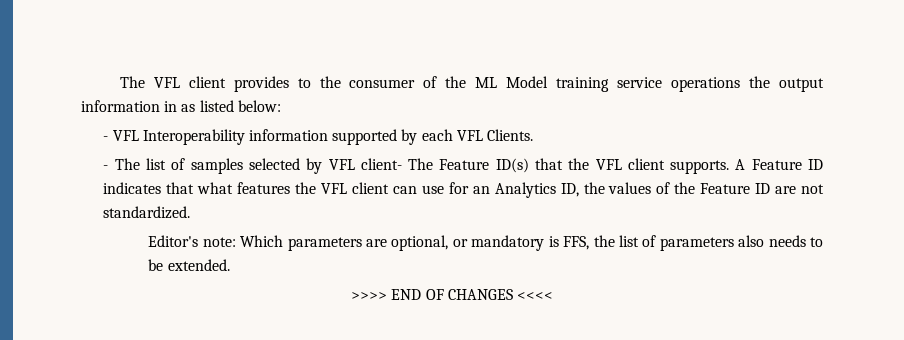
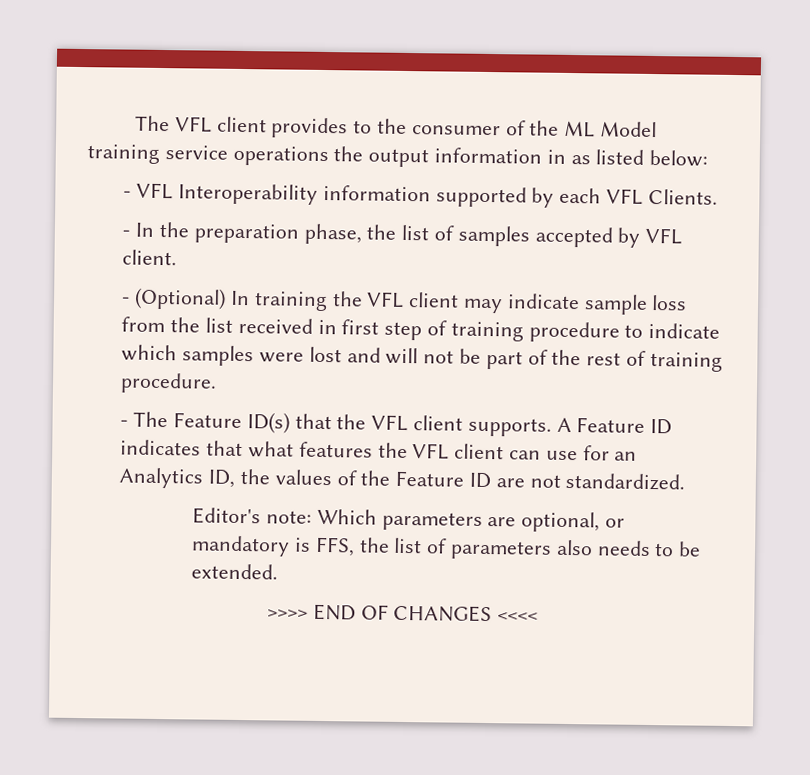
[114,158,140,170] The -> [135,221,397,245] In the preparation phase, the
[248,158,300,170] selected -> [534,226,613,248] accepted
[360,158,402,170] client- -> [122,249,178,266] [122,287,688,315] [121,316,721,343] [121,344,723,372] [120,372,218,394] [120,419,129,427] client. // - (Optional) In training the VFL client may indicate sample loss from the list received in first step of training procedure to indicate which samples were lost and will not be part of the rest of training procedure. // -

